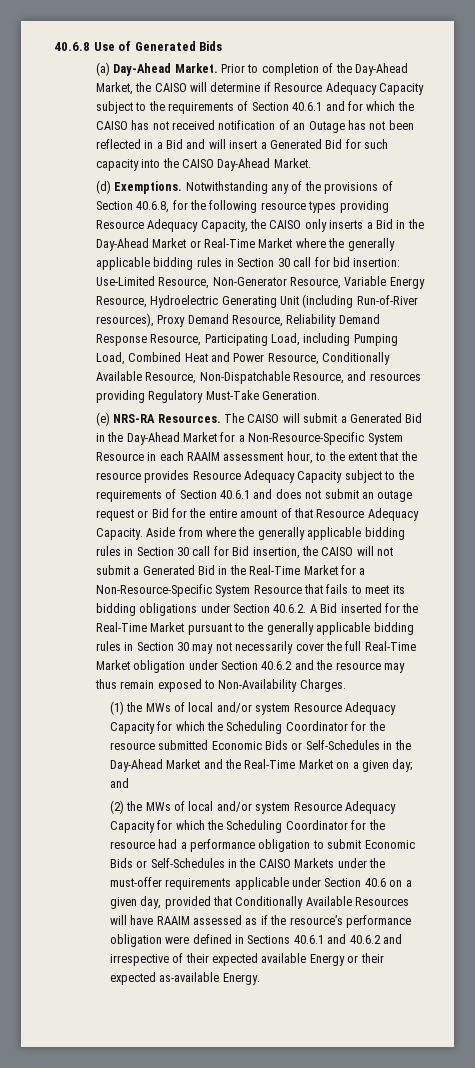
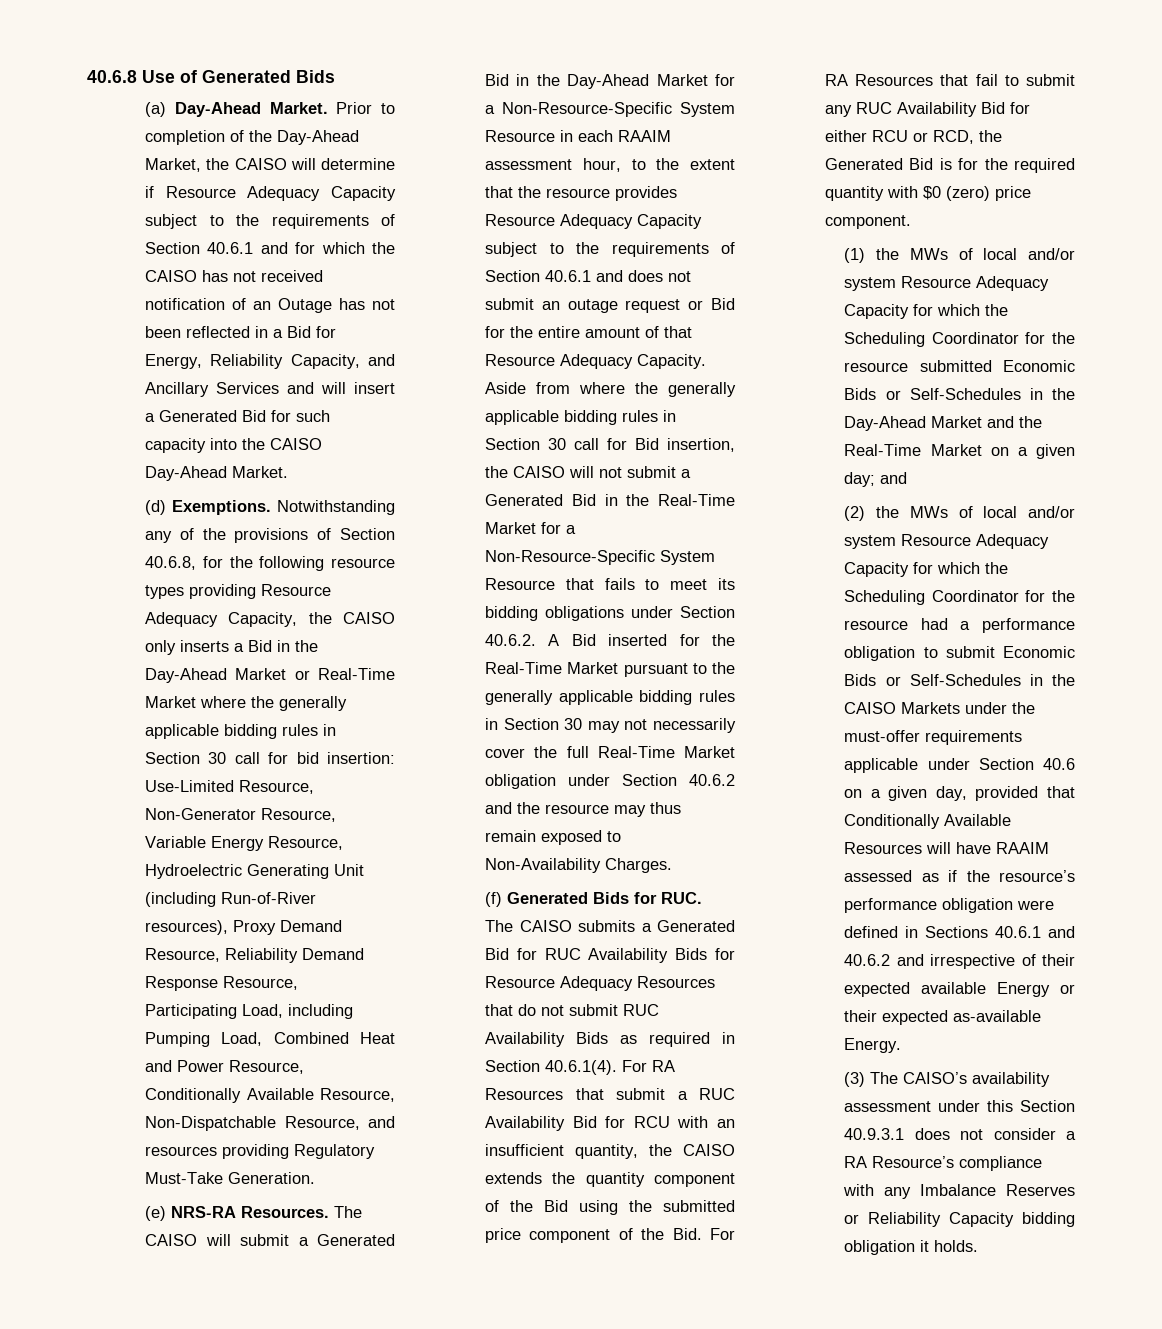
(184, 144) none -> [316,326,337,338] [145,354,395,369] [145,382,280,397] for Energy, Reliability Capacity, and Ancillary Services
(346, 685) none -> [485,892,703,907] [485,920,735,932] [485,948,735,963] [485,976,716,991] [485,1004,660,1016] [485,1032,735,1047] [485,1060,676,1075] [485,1088,735,1100] [485,1116,735,1131] [485,1144,735,1159] [485,1172,735,1187] [485,1200,735,1215] [485,1228,735,1243] [825,74,1075,86] [825,102,1031,117] [825,130,1003,144] [825,158,1075,173] [825,186,1032,201] [825,215,912,229] // (f) Generated Bids for RUC. The CAISO submits a Generated Bid for RUC Availability Bids for Resource Adequacy Resources that do not submit RUC Availability Bids as required in Section 40.6.1(4). For RA Resources that submit a RUC Availability Bid for RCU with an insufficient quantity, the CAISO extends the quantity component of the Bid using the submitted price component of the Bid. For RA Resources that fail to submit any RUC Availability Bid for either RCU or RCD, the Generated Bid is for the required quantity with $0 (zero) price component.
(260, 979) none -> [844,1072,1051,1087] [844,1100,1075,1112] [844,1128,1076,1140] [844,1156,1043,1171] [843,1184,1075,1199] [844,1212,1075,1227] [844,1240,979,1255] // (3) The CAISO’s availability assessment under this Section 40.9.3.1 does not consider a RA Resource’s compliance with any Imbalance Reserves or Reliability Capacity bidding obligation it holds.

